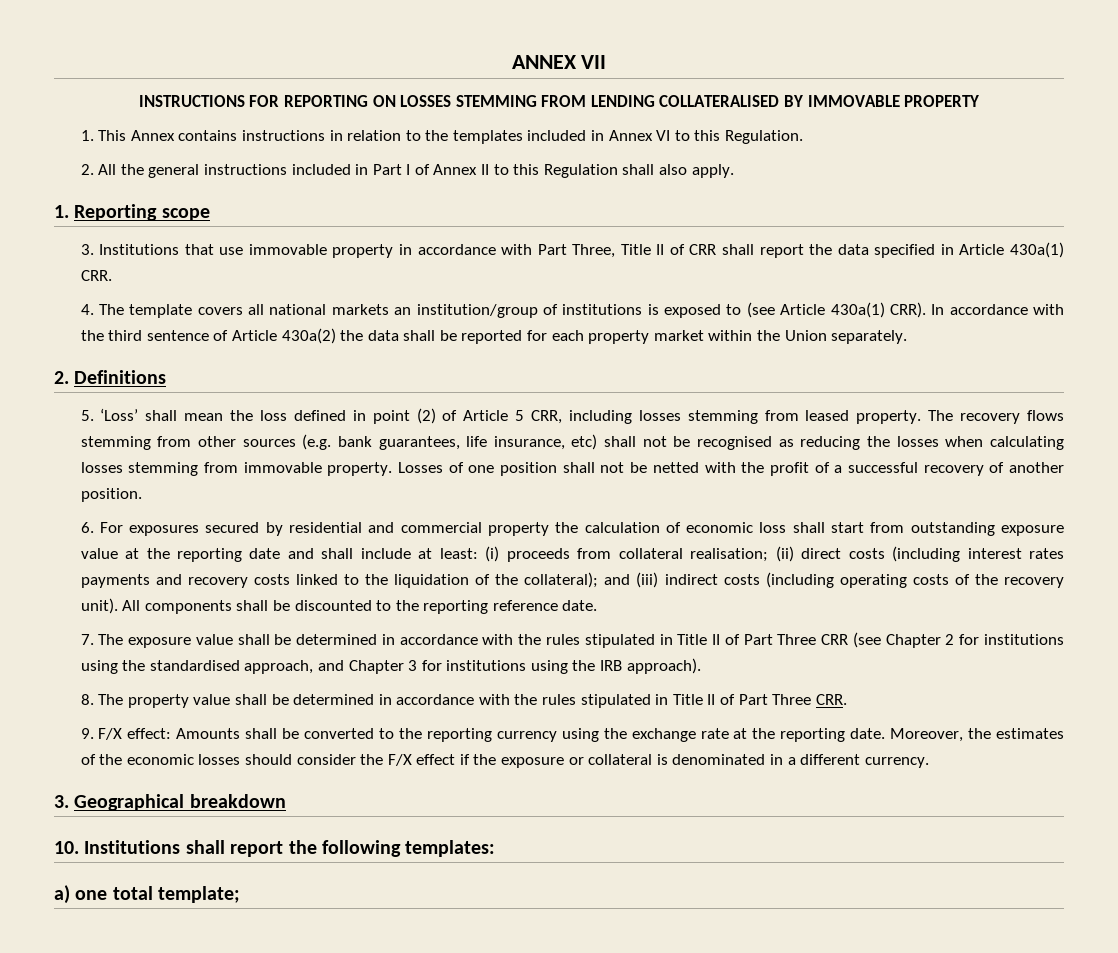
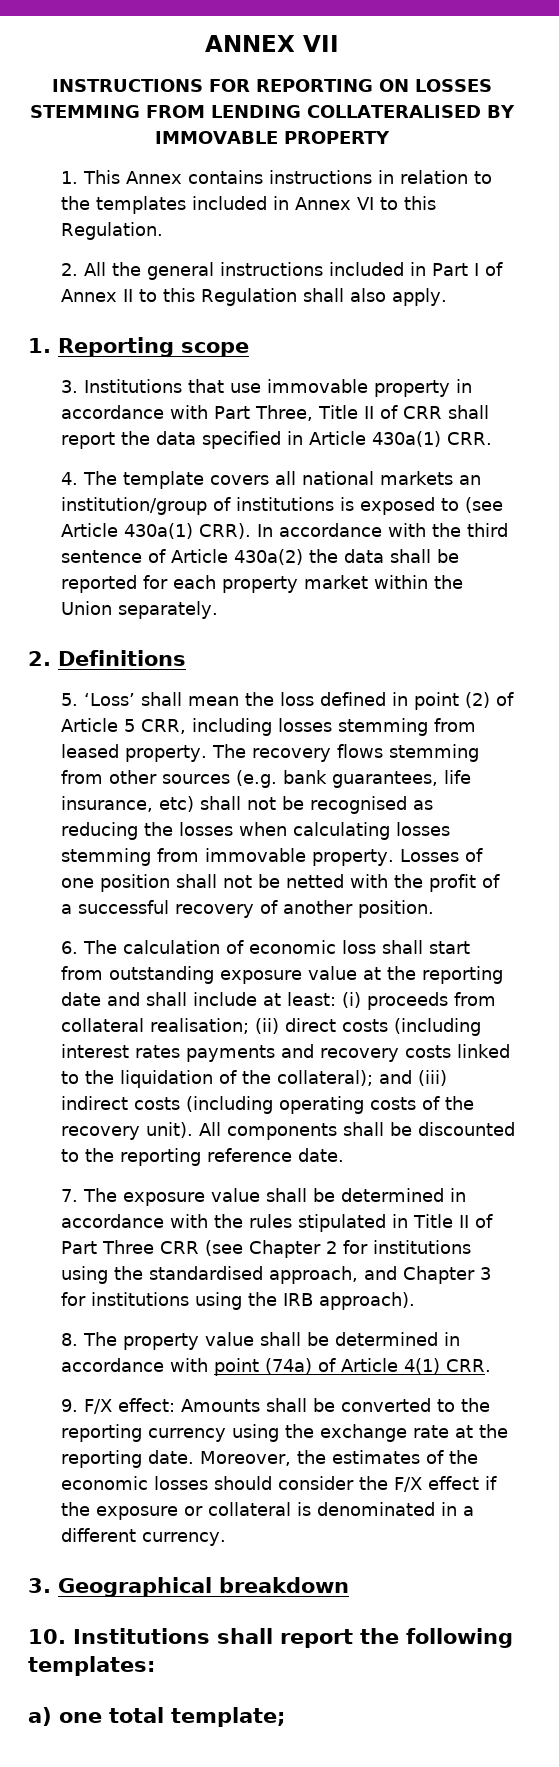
[99,522,579,536] For exposures secured by residential and commercial property the -> [83,940,118,954] The
[514,694,812,708] the rules stipulated in Title II of Part Three -> [214,1358,441,1376] point (74a) of Article 4(1)

